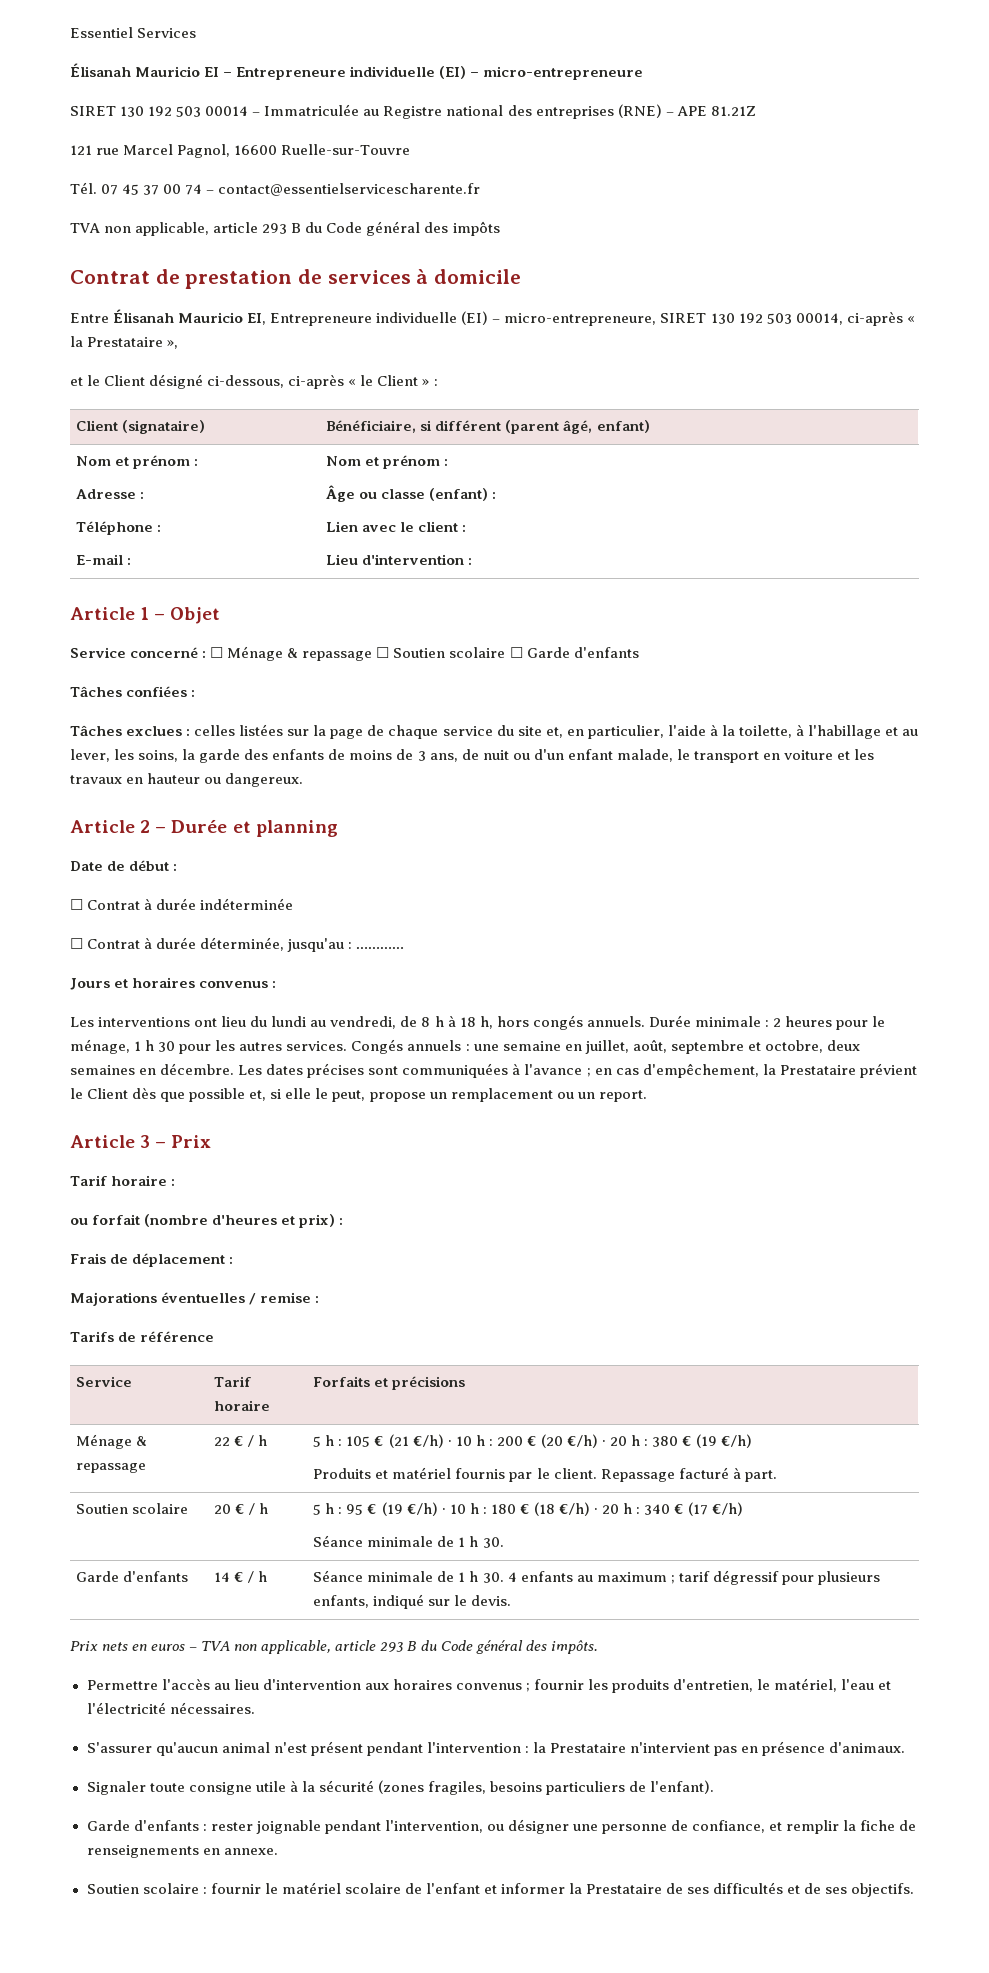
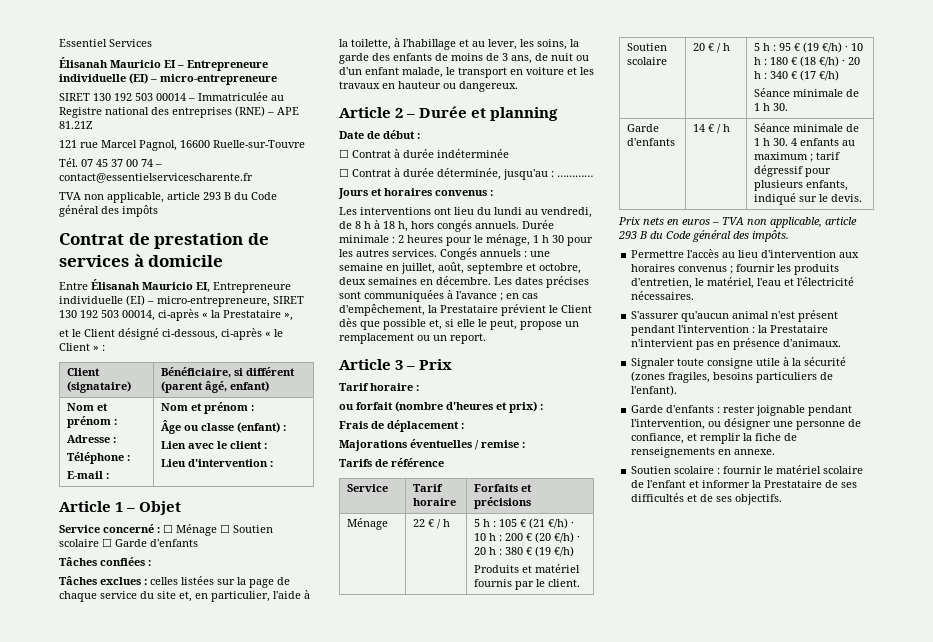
[287,648,373,661] & repassage -> (217, 530) none
[136,1436,148,1446] [76,1463,147,1473] & repassage -> (389, 524) none
[600,1467,777,1482] Repassage facturé à part. -> (581, 583) none

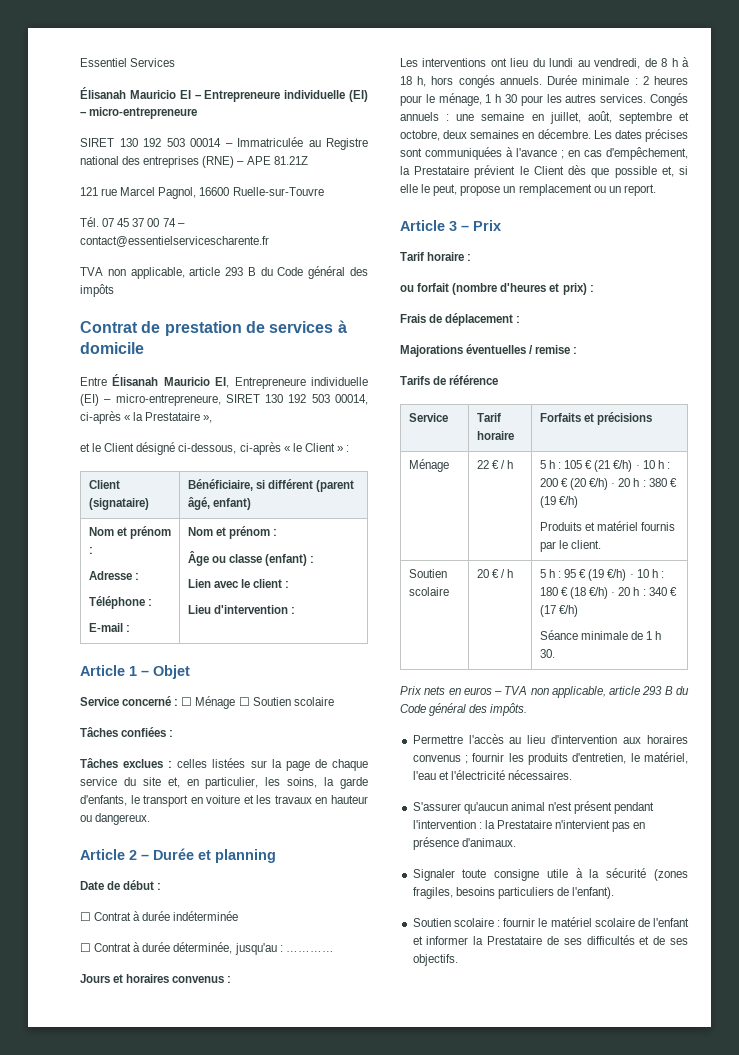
[102,538,198,547] ☐ Garde d'enfants -> (334, 701) none
[273,590,310,599] [339,38,579,50] [339,53,589,64] [339,67,443,78] l'aide à la toilette, à l'habillage et au lever, les soins, la garde des enfants de moins de 3 ans, de nuit ou d'un enfant malade, -> [265,777,368,789] [80,795,127,806] les soins, la garde d'enfants,
[627,124,660,132] [627,138,676,146] [693,124,731,134] [754,123,860,132] [754,138,856,146] [754,152,841,162] [754,165,832,177] [754,180,849,191] [754,193,863,205] // Garde d'enfants | 14 € / h | Séance minimale de 1 h 30. 4 enfants au maximum ; tarif dégressif pour plusieurs enfants, indiqué sur le devis. -> (555, 653) none
[631,405,853,416] [631,418,862,430] [631,433,798,444] [631,447,776,458] // Garde d'enfants : rester joignable pendant l'intervention, ou désigner une personne de confiance, et remplir la fiche de renseignements en annexe. -> (615, 893) none

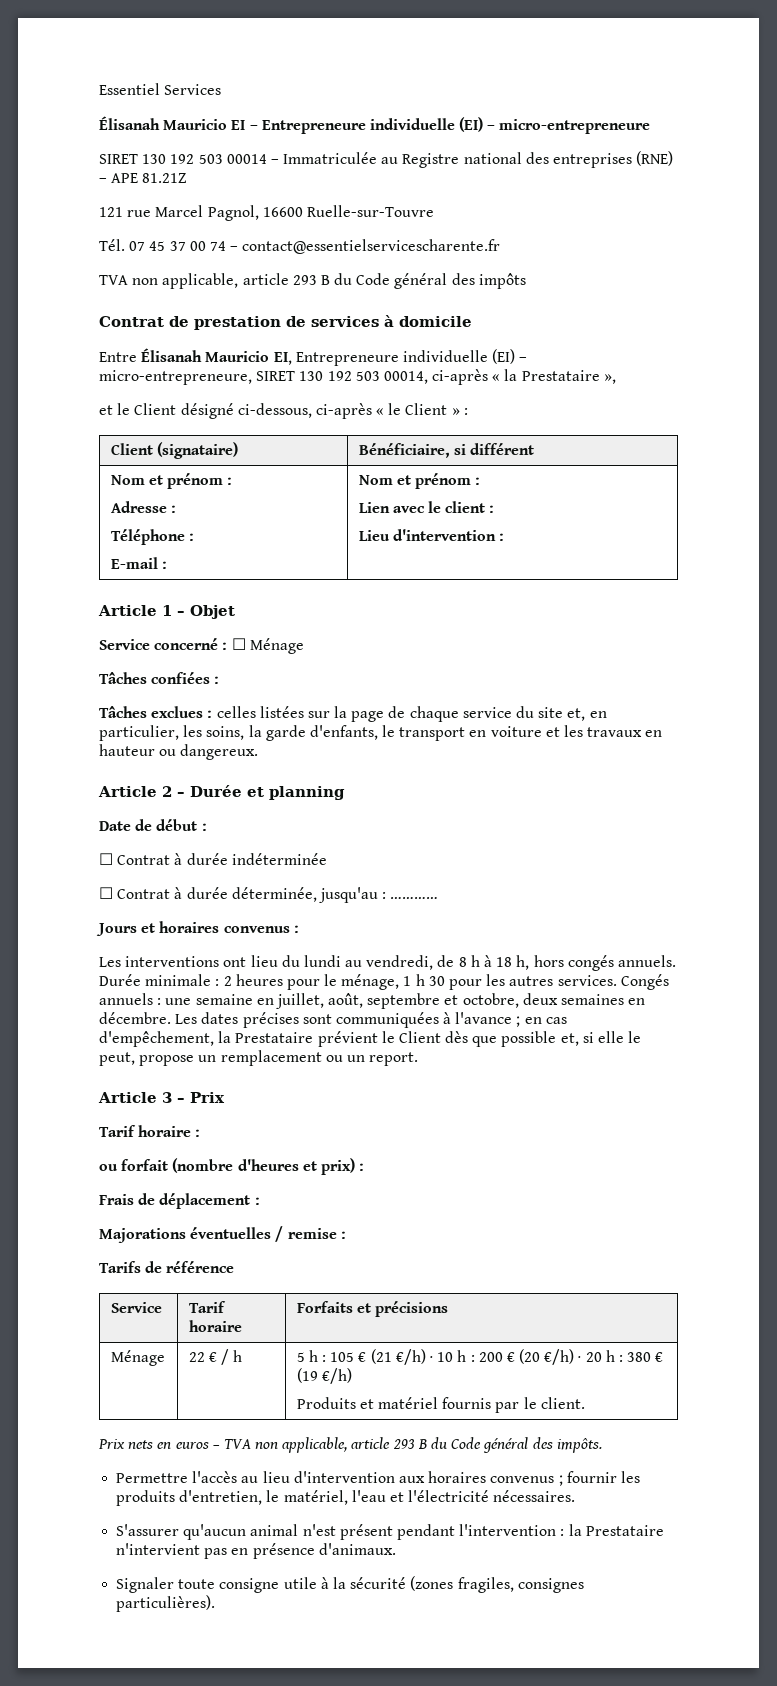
[316,480,355,492] [187,497,251,510] (parent âgé, enfant) -> (535, 449) none
[187,551,315,566] // Âge ou classe (enfant) : -> (481, 481) none
[238,697,334,706] ☐ Soutien scolaire -> (304, 646) none
[408,569,447,578] [408,587,449,596] [476,569,514,578] [539,569,664,581] [539,587,677,599] [539,605,578,617] [539,630,662,640] [539,649,555,658] // Soutien scolaire | 20 € / h | 5 h : 95 € (19 €/h) · 10 h : 180 € (18 €/h) · 20 h : 340 € (17 €/h) // Séance minimale de 1 h 30. -> (585, 1403) none
[455,887,615,899] [412,917,689,927] [412,935,688,945] [412,954,458,966] besoins particuliers de l'enfant). // Soutien scolaire : fournir le matériel scolaire de l'enfant et informer la Prestataire de ses difficultés et de ses objectifs. -> [517,1578,584,1593] [116,1595,216,1612] consignes particulières).

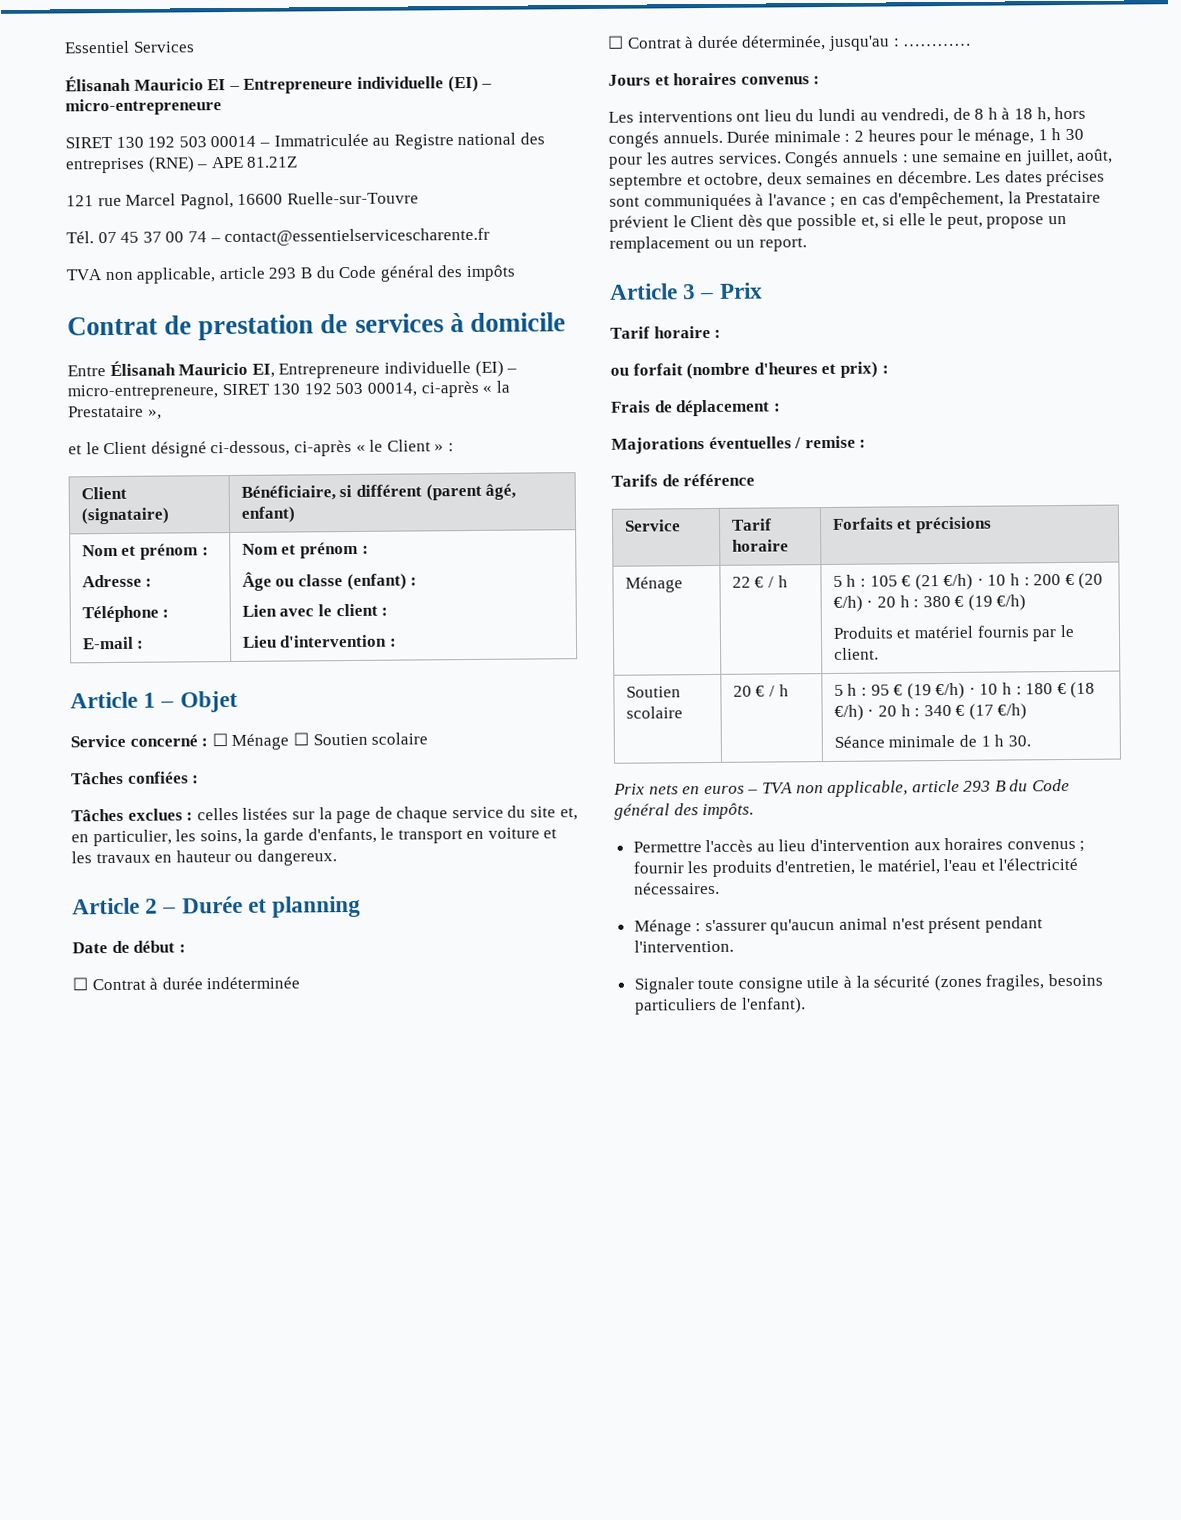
(535, 449) none -> [425,483,517,501] [240,506,295,523] (parent âgé, enfant)
(481, 481) none -> [241,571,418,591] // Âge ou classe (enfant) :
(304, 646) none -> [292,732,429,746] ☐ Soutien scolaire
(585, 1403) none -> [625,686,681,698] [625,706,683,719] [732,684,789,697] [833,681,1096,700] [833,703,1028,721] [833,734,1031,748] // Soutien scolaire | 20 € / h | 5 h : 95 € (19 €/h) · 10 h : 180 € (18 €/h) · 20 h : 340 € (17 €/h) // Séance minimale de 1 h 30.
[116,1524,180,1536] S'assurer -> [633,919,767,936] Ménage : s'assurer
[459,1524,664,1536] [116,1543,396,1559] l'intervention : la Prestataire n'intervient pas en présence d'animaux. -> [633,939,734,953] l'intervention.
[517,1578,584,1593] [116,1595,216,1612] consignes particulières). -> [1048,973,1104,987] [634,997,806,1015] besoins particuliers de l'enfant).

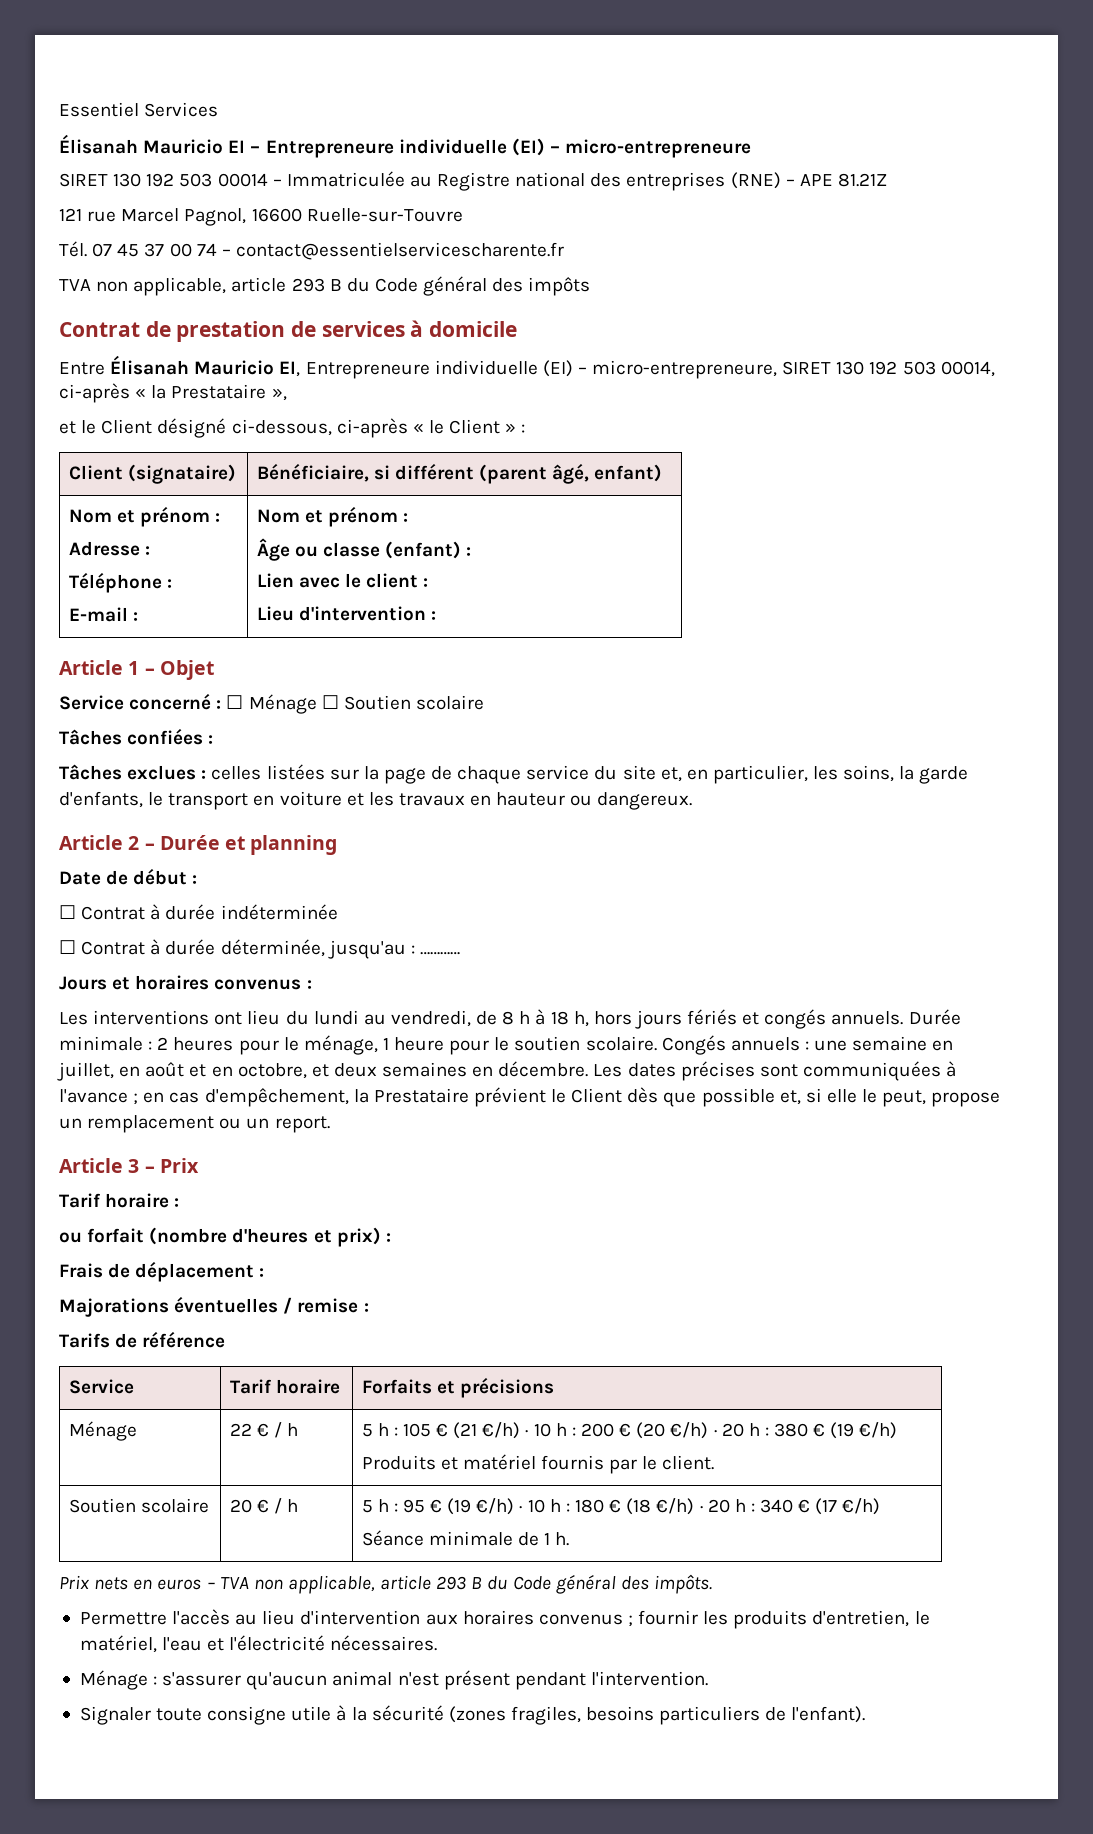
(1087, 113) none -> [634,1009,760,1029] jours fériés et
[1051,128,1085,141] [608,152,782,169] h 30 pour les autres services. -> [394,1036,657,1055] heure pour le soutien scolaire.
[1076,148,1114,164] [609,172,764,190] août, septembre et octobre, -> [119,1062,329,1079] en août et en octobre, et
[994,734,1031,747] h 30. -> [555,1532,570,1546] h.

